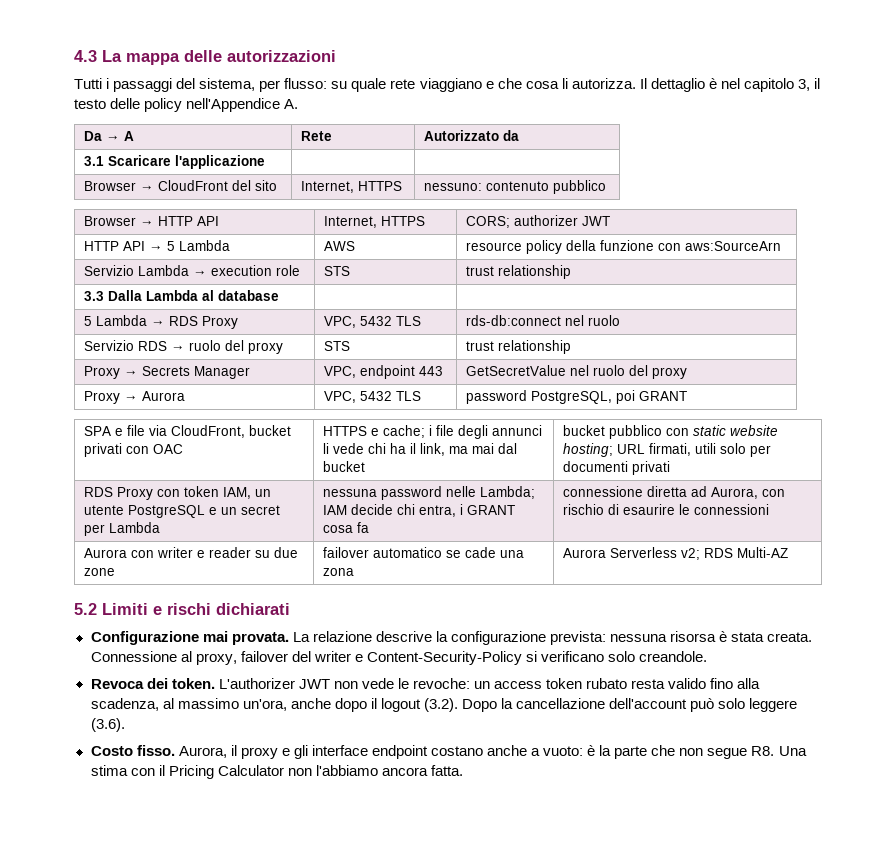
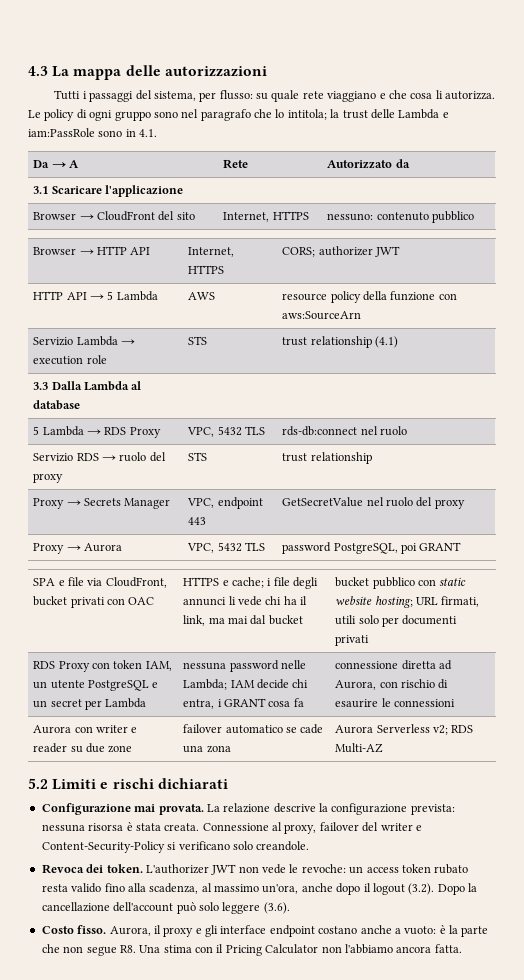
[639,78,821,92] [74,98,299,112] Il dettaglio è nel capitolo 3, il testo delle policy nell'Appendice A. -> [28,109,449,121] [28,128,158,137] Le policy di ogni gruppo sono nel paragrafo che lo intitola; la trust delle Lambda e iam:PassRole sono in 4.1.
(572, 272) none -> [374,336,398,348] (4.1)

